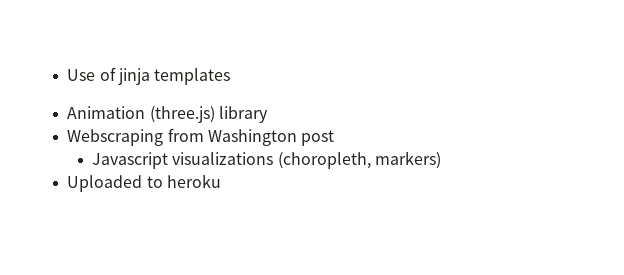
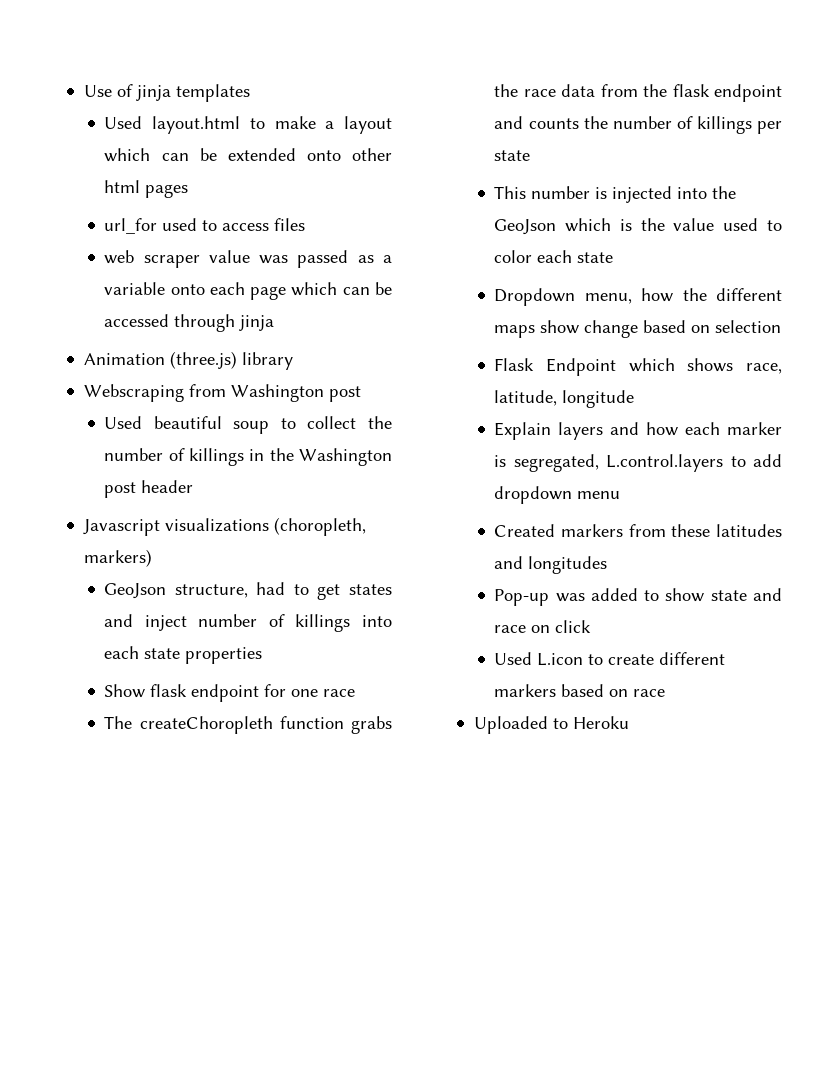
(231, 76) none -> [104,116,392,134] [104,148,392,162] [104,180,189,198] [104,218,306,234] [104,250,392,268] [104,282,392,300] [104,314,275,332] // Used layout.html to make a layout which can be extended onto other html pages // url_for used to access files // web scraper value was passed as a variable onto each page which can be accessed through jinja
[91,151,441,169] Javascript visualizations (choropleth, markers) -> [104,416,393,434] [104,448,392,466] [104,480,194,498] [82,517,366,536] [83,549,152,567] [104,582,393,600] [104,614,393,632] [104,646,263,664] [104,684,356,702] [104,716,392,734] [494,84,782,102] [494,116,782,134] [494,150,531,161] [494,186,737,203] [494,218,782,235] [494,250,614,263] [494,288,782,306] [494,320,782,338] [494,358,782,376] [494,390,635,408] [494,422,782,440] [494,454,782,472] [494,486,621,504] [494,524,782,537] [494,556,608,574] [494,588,782,606] [494,620,592,633] [494,652,726,666] [494,684,666,697] Used beautiful soup to collect the number of killings in the Washington post header // Javascript visualizations (choropleth, markers) // GeoJson structure, had to get states and inject number of killings into each state properties // Show flask endpoint for one race // The createChoropleth function grabs the race data from the flask endpoint and counts the number of killings per state // This number is injected into the GeoJson which is the value used to color each state // Dropdown menu, how the different maps show change based on selection // Flask Endpoint which shows race, latitude, longitude // Explain layers and how each marker is segregated, L.control.layers to add dropdown menu // Created markers from these latitudes and longitudes // Pop-up was added to show state and race on click // Used L.icon to create different markers based on race
[166,174,221,188] heroku -> [572,716,629,729] Heroku

